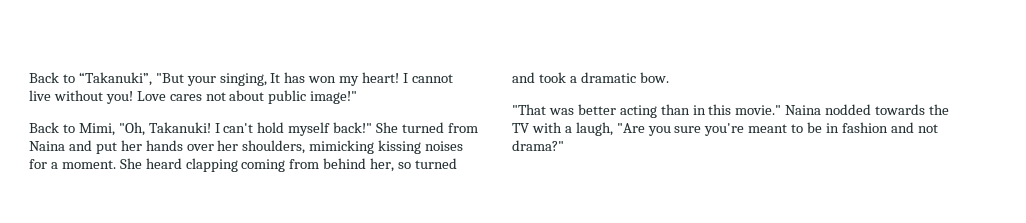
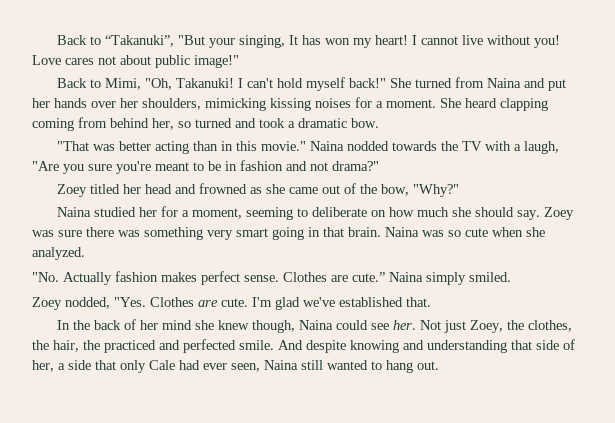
(564, 145) none -> [56,183,459,197] [56,206,574,220] [32,227,545,240] [32,247,85,260] [32,271,511,285] [32,297,431,310] [56,319,572,333] [32,339,575,353] [32,360,439,373] // Zoey titled her head and frowned as she came out of the bow, "Why?" // Naina studied her for a moment, seeming to deliberate on how much she should say. Zoey was sure there was something very smart going in that brain. Naina was so cute when she analyzed. // "No. Actually fashion makes perfect sense. Clothes are cute.” Naina simply smiled. // Zoey nodded, "Yes. Clothes are cute. I'm glad we've established that. // In the back of her mind she knew though, Naina could see her. Not just Zoey, the clothes, the hair, the practiced and perfected smile. And despite knowing and understanding that side of her, a side that only Cale had ever seen, Naina still wanted to hang out.

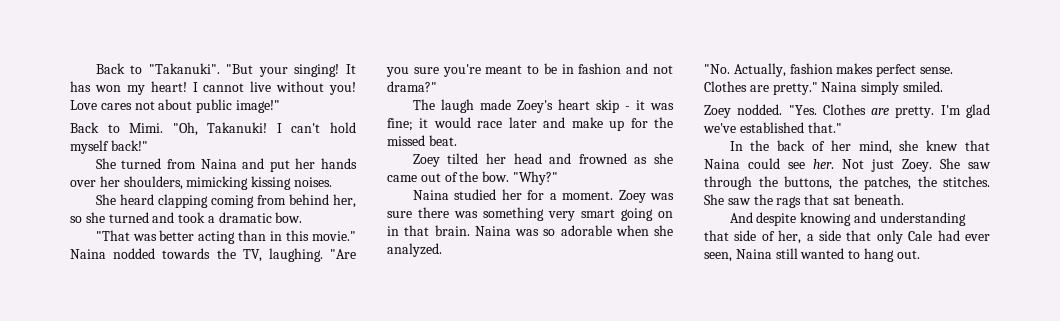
[56,35,174,47] Back to “Takanuki”, -> [95,63,220,74] Back to "Takanuki".
[238,35,285,48] singing, -> [294,64,340,77] singing!
[104,78,141,90] Mimi, -> [129,123,164,133] Mimi.
(386, 83) none -> (148, 145) //
[315,97,436,108] noises for a moment. -> [293,177,332,187] noises. //
(191, 124) none -> [85,212,105,223] she
[461,141,559,154] TV with a laugh, -> [242,248,323,262] TV, laughing.
[56,184,120,197] // Zoey titled -> [412,99,674,113] [387,117,673,131] [387,135,457,146] [412,153,479,167] // The laugh made Zoey's heart skip - it was fine; it would race later and make up for the missed beat. // Zoey tilted
[380,184,409,196] bow, -> [482,171,510,182] bow.
[191,207,540,220] moment, seeming to deliberate on how much she should say. -> [562,191,614,200] moment.
(304, 233) none -> [658,211,673,218] on
[465,228,488,237] cute -> [560,225,612,236] adorable
[63,272,112,285] Actually -> [733,63,786,77] Actually,
[352,272,385,282] cute.” -> [772,82,818,95] pretty."
[65,297,110,309] nodded, -> [737,104,783,115] nodded.
[221,298,248,307] cute. -> [895,106,935,118] pretty.
[406,297,431,307] that. -> [807,122,842,133] that."
[161,320,192,330] mind -> [858,140,892,154] mind,
[251,320,295,333] though, -> [965,140,990,151] that
[469,320,572,333] [32,339,274,353] Zoey, the clothes, the hair, the practiced and perfected smile. -> [902,158,991,172] [704,176,990,190] [704,194,904,208] Zoey. She saw through the buttons, the patches, the stitches. She saw the rags that sat beneath. //

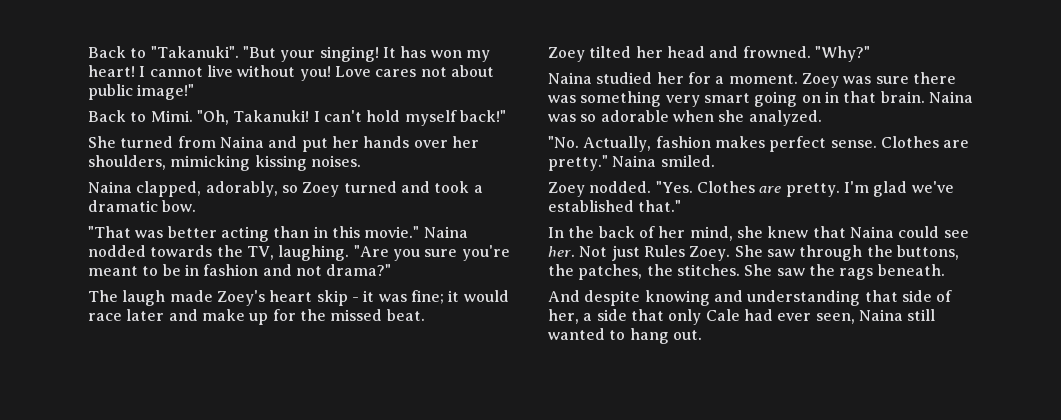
[95,194,356,208] [70,212,105,223] She heard clapping coming from behind her, so she -> [88,181,340,197] Naina clapped, adorably, so Zoey
[578,153,673,164] [387,171,510,182] frowned as she came out of the bow. -> [742,46,811,58] frowned.
[861,81,900,95] simply -> (657, 161) none
(894, 165) none -> [643,245,685,257] Rules
[804,194,850,205] that sat -> (874, 274) none

